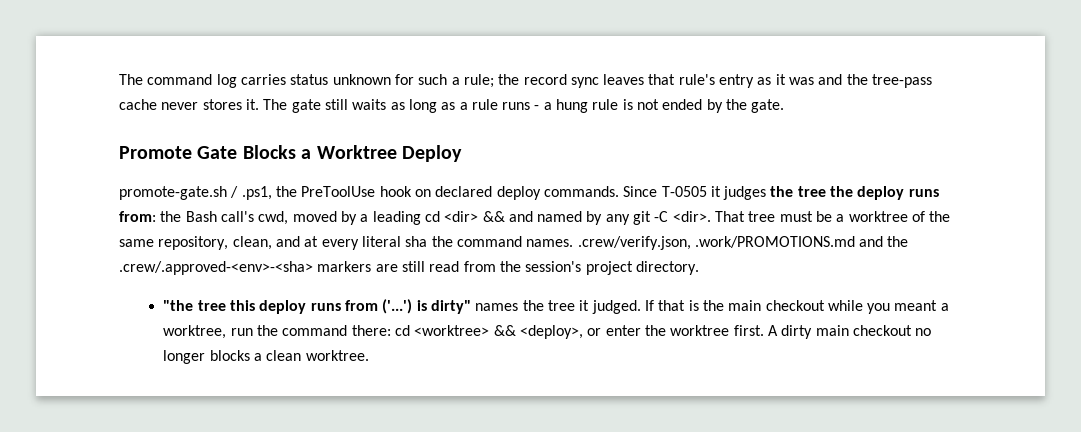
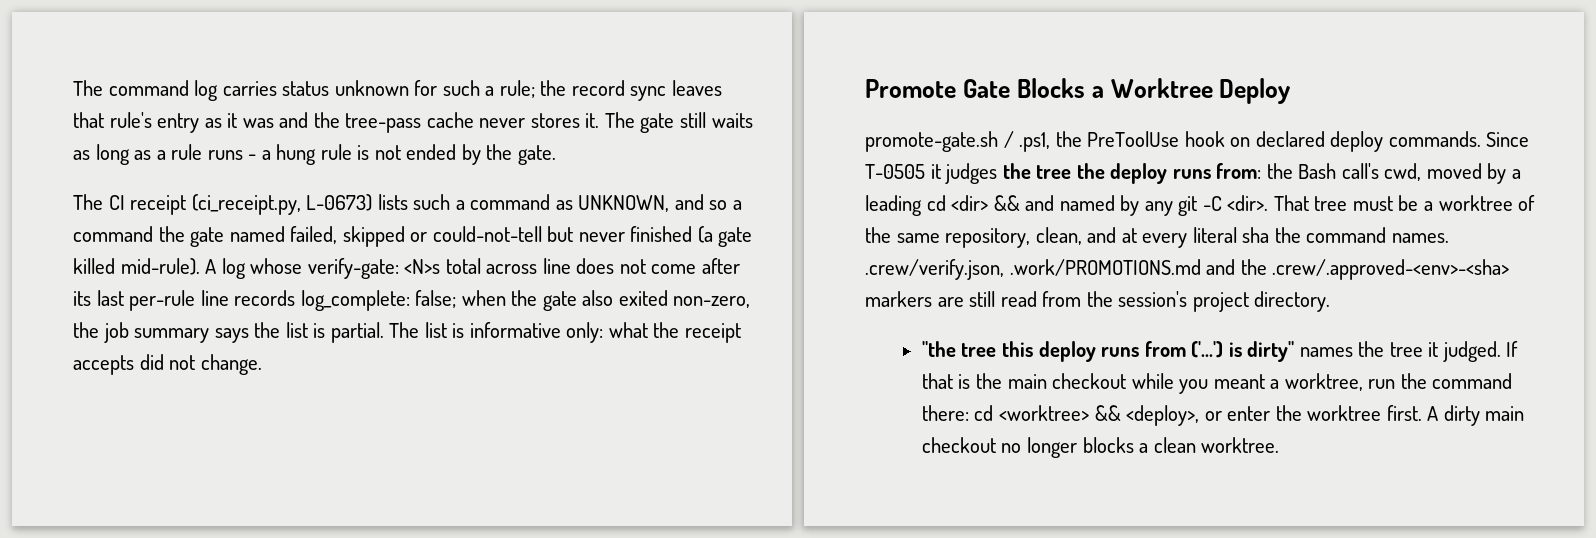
(785, 106) none -> [73,194,742,215] [73,226,753,247] [73,258,740,279] [73,290,751,311] [73,322,742,343] [73,354,262,375] // The CI receipt (ci_receipt.py, L-0673) lists such a command as UNKNOWN, and so a command the gate named failed, skipped or could-not-tell but never finished (a gate killed mid-rule). A log whose verify-gate: <N>s total across line does not come after its last per-rule line records log_complete: false; when the gate also exited non-zero, the job summary says the list is partial. The list is informative only: what the receipt accepts did not change.

